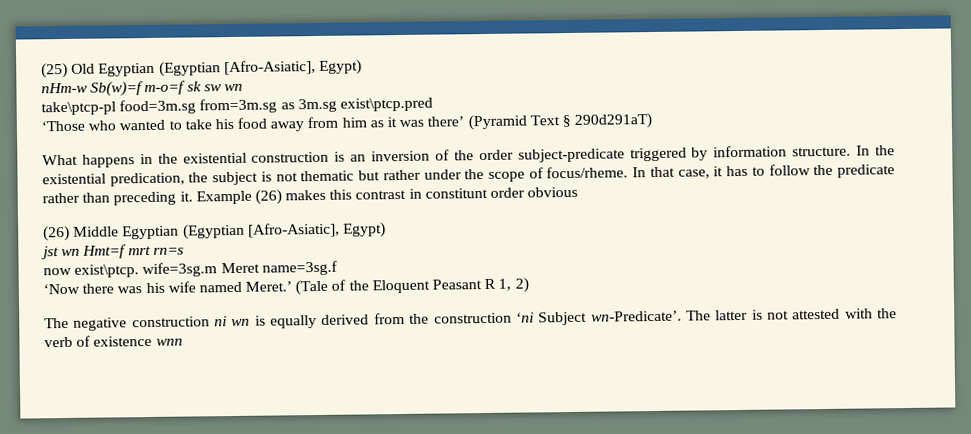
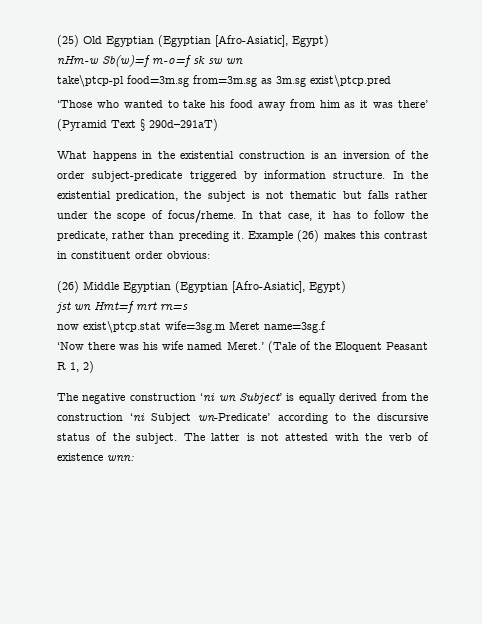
[574,113,653,129] 290d291aT) -> [149,119,218,131] 290d–291aT)
(381, 175) none -> [367,190,389,199] falls
[837,164,896,178] predicate -> [57,231,108,241] predicate,
[424,186,579,199] constitunt order obvious -> [71,251,210,259] constituent order obvious:
[74,264,140,278] exist\ptcp. -> [83,321,161,333] exist\ptcp.stat
[214,316,251,327] ni wn -> [200,392,282,404] ‘ni wn Subject’
[590,310,682,322] wn-Predicate’. -> [198,413,429,424] [57,432,178,444] wn-Predicate’ according to the discursive status of the subject.
[155,338,183,346] wnn -> [107,455,134,461] wnn:

